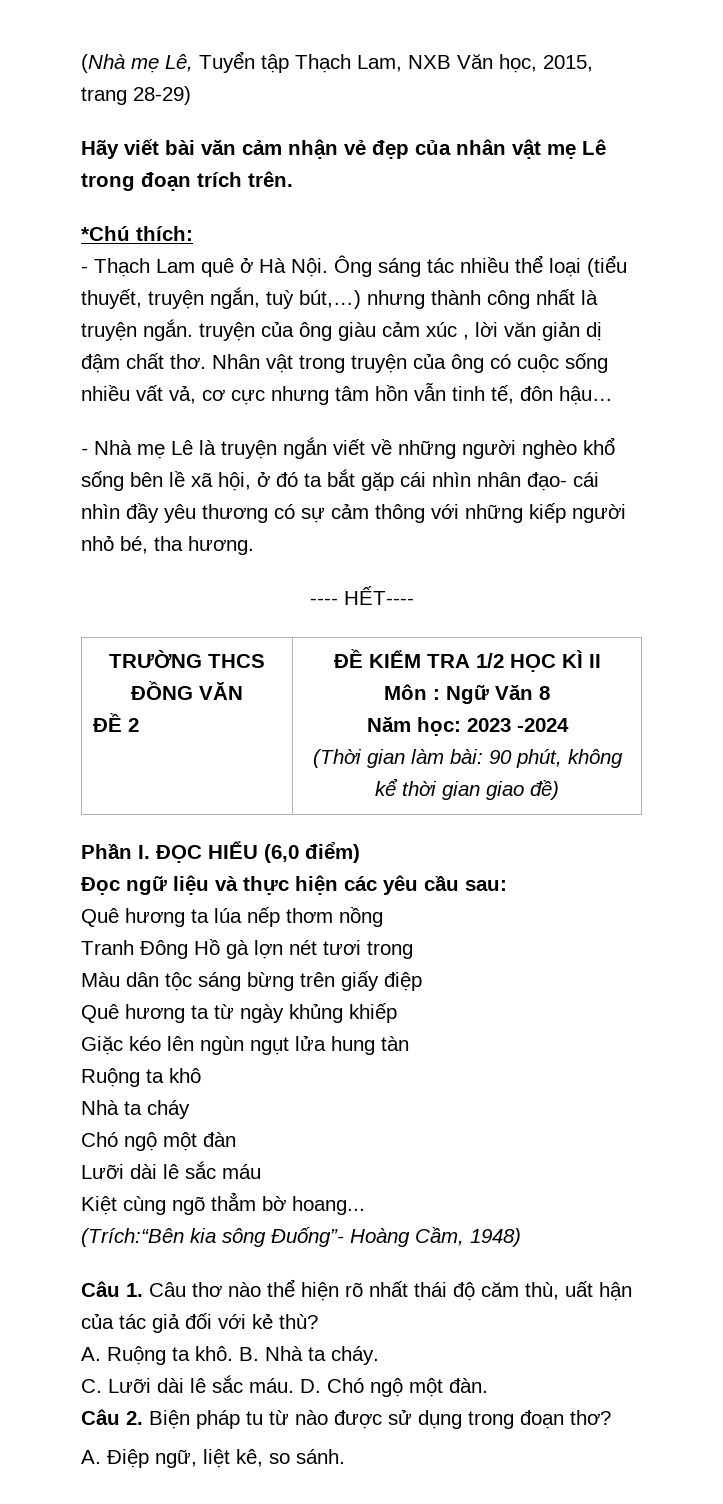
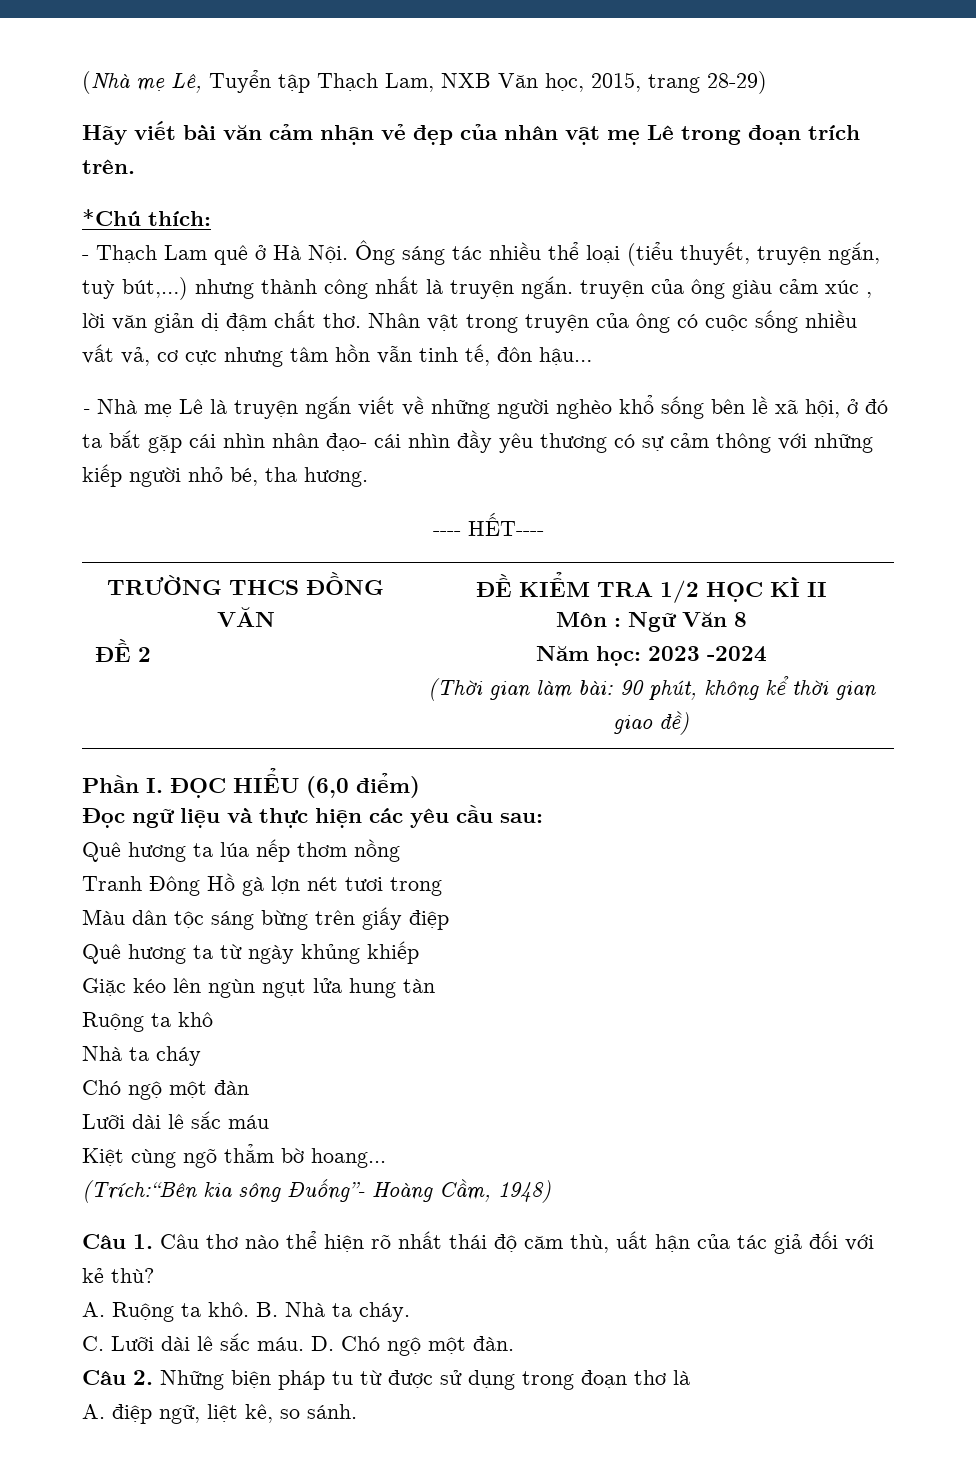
[149,1410,190,1429] Biện -> [160,1370,271,1390] Những biện
[295,1410,328,1425] nào -> (382, 1377) none
[570,1410,611,1425] [81,1449,149,1468] thơ? // A. Điệp -> [634,1370,690,1385] [82,1404,152,1424] thơ là // A. điệp

